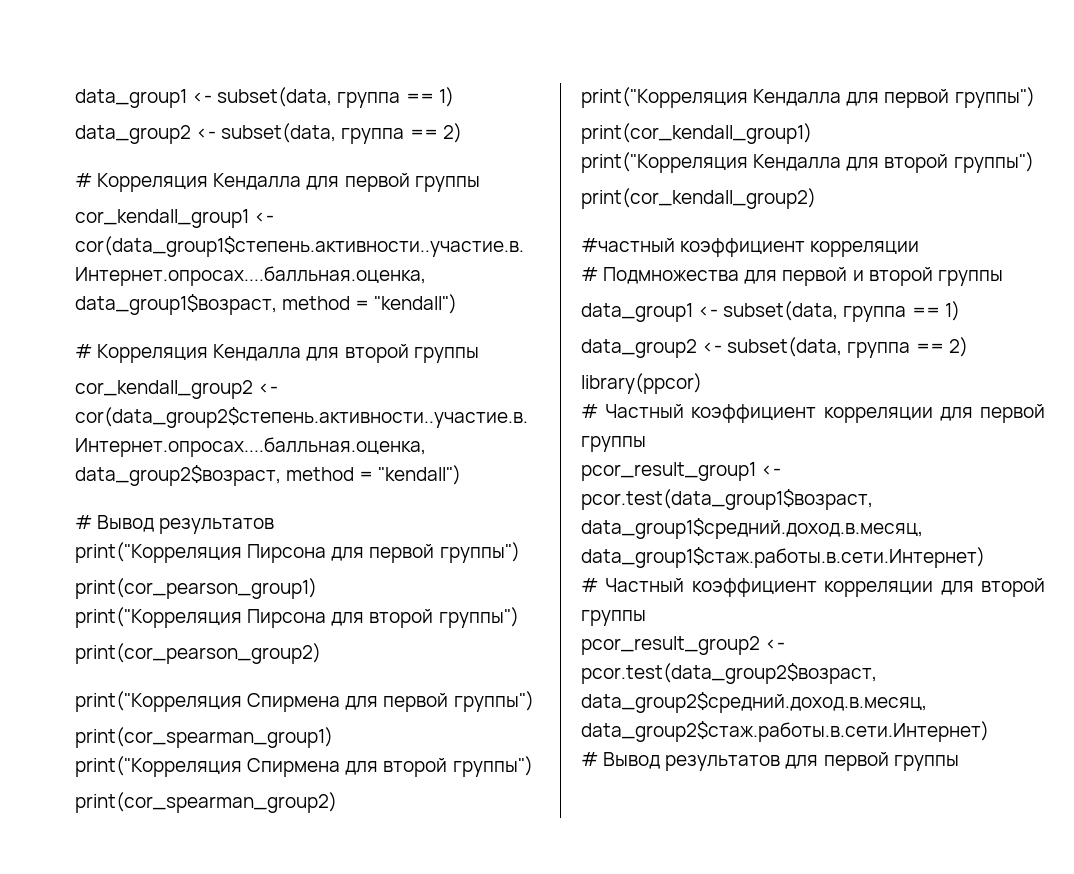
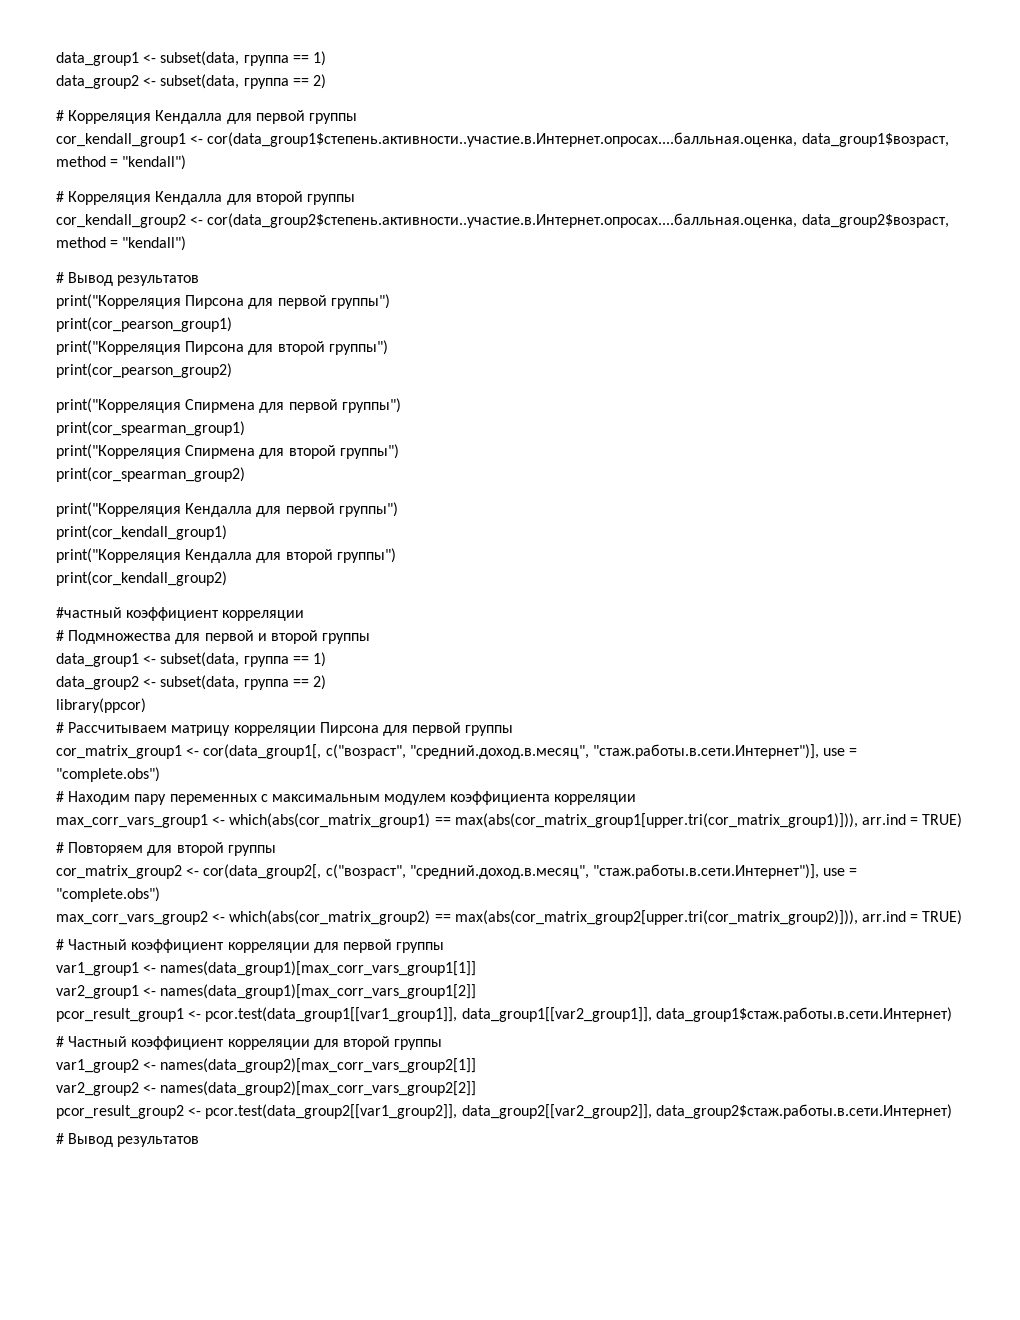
(702, 383) none -> [56,722,514,736] [56,744,858,759] [56,767,160,782] [56,791,637,805] [56,813,963,828] [56,842,276,856] [56,864,858,879] [56,887,160,902] [56,910,963,925] // # Рассчитываем матрицу корреляции Пирсона для первой группы // cor_matrix_group1 <- cor(data_group1[, c("возраст", "средний.доход.в.месяц", "стаж.работы.в.сети.Интернет")], use = "complete.obs") // # Находим пару переменных с максимальным модулем коэффициента корреляции // max_corr_vars_group1 <- which(abs(cor_matrix_group1) == max(abs(cor_matrix_group1[upper.tri(cor_matrix_group1)])), arr.ind = TRUE) // # Повторяем для второй группы // cor_matrix_group2 <- cor(data_group2[, c("возраст", "средний.доход.в.месяц", "стаж.работы.в.сети.Интернет")], use = "complete.obs") // max_corr_vars_group2 <- which(abs(cor_matrix_group2) == max(abs(cor_matrix_group2[upper.tri(cor_matrix_group2)])), arr.ind = TRUE)
(646, 444) none -> [56,961,477,976] [56,984,477,999] // var1_group1 <- names(data_group1)[max_corr_vars_group1[1]] // var2_group1 <- names(data_group1)[max_corr_vars_group1[2]]
[581,489,873,510] [581,518,923,539] pcor.test(data_group1$возраст, data_group1$средний.доход.в.месяц, -> [205,1007,652,1022] pcor.test(data_group1[[var1_group1]], data_group1[[var2_group1]],
(646, 618) none -> [56,1058,477,1073] [56,1081,477,1096] // var1_group2 <- names(data_group2)[max_corr_vars_group2[1]] // var2_group2 <- names(data_group2)[max_corr_vars_group2[2]]
[581,663,877,684] [581,692,927,713] pcor.test(data_group2$возраст, data_group2$средний.доход.в.месяц, -> [205,1104,652,1119] pcor.test(data_group2[[var1_group2]], data_group2[[var2_group2]],
[785,752,959,771] для первой группы -> (200, 1141) none

